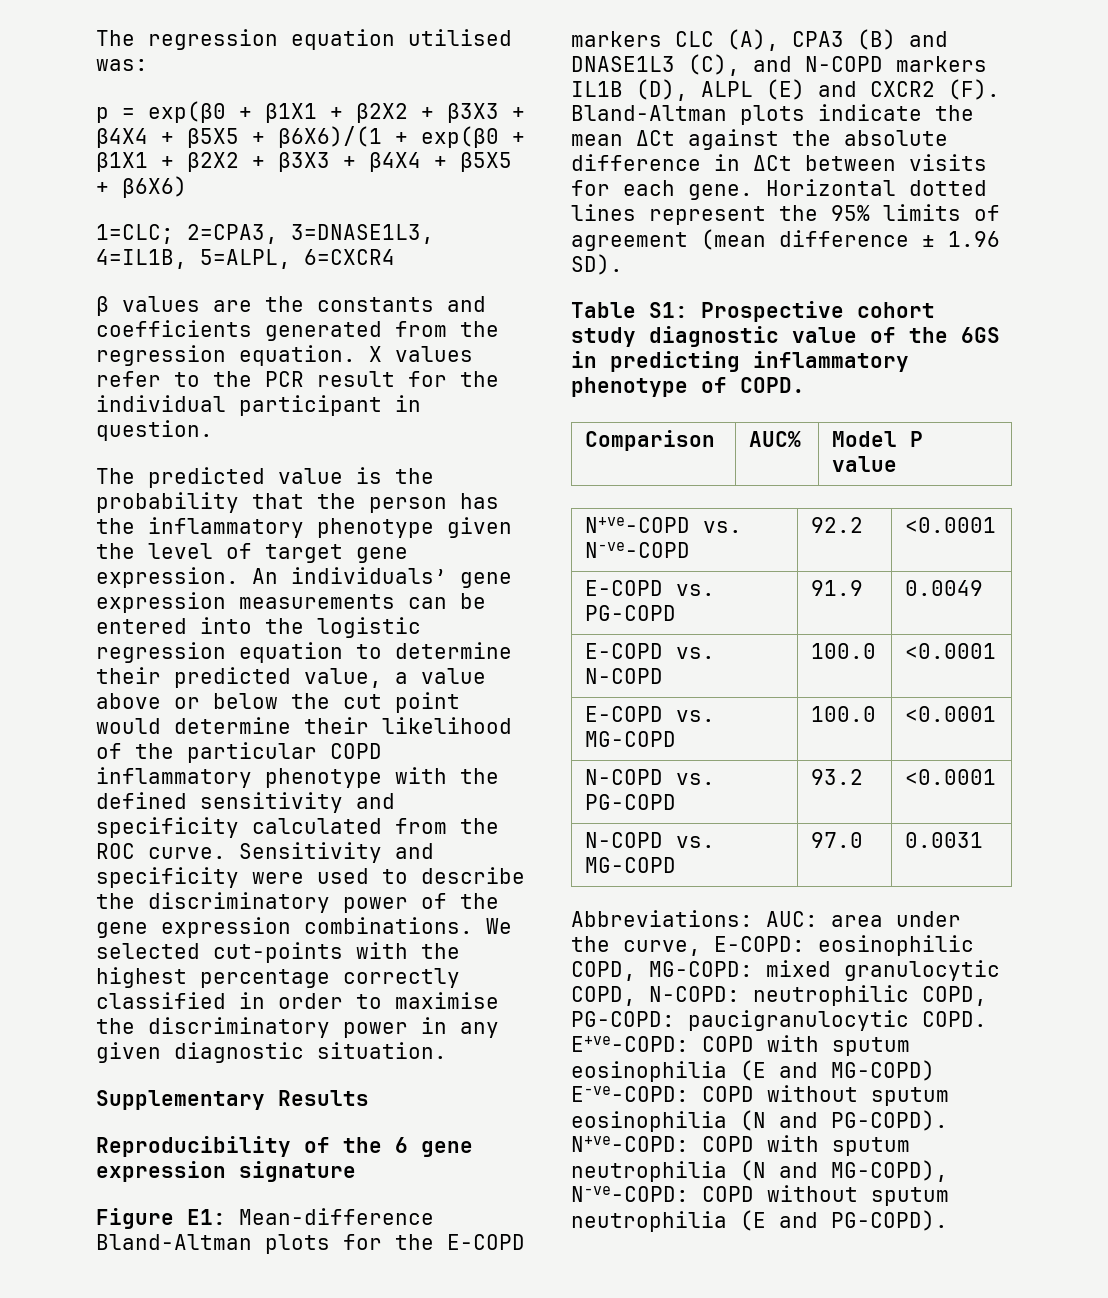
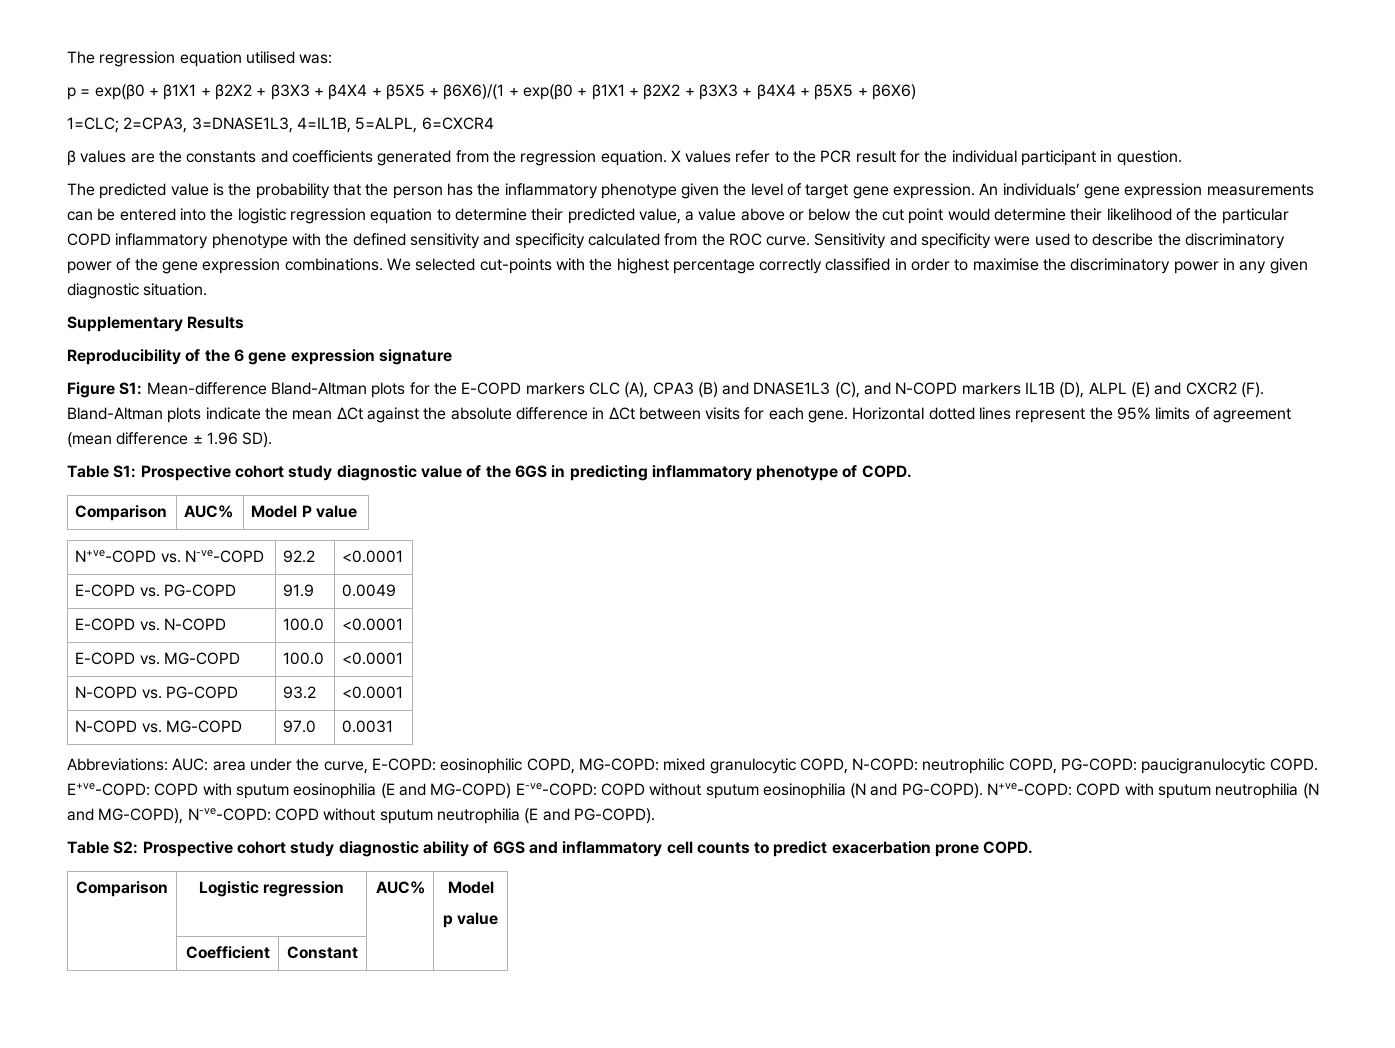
[187,1209,226,1225] E1: -> [119,382,143,395] S1:
(948, 1220) none -> [67,841,1034,857] [76,881,168,897] [198,881,345,897] [375,881,425,894] [447,881,494,894] [442,912,499,928] [185,946,270,959] [287,946,358,959] // Table S2: Prospective cohort study diagnostic ability of 6GS and inflammatory cell counts to predict exacerbation prone COPD. // Comparison | Logistic regression | AUC% | Model // p value // | Coefficient | Constant | |

